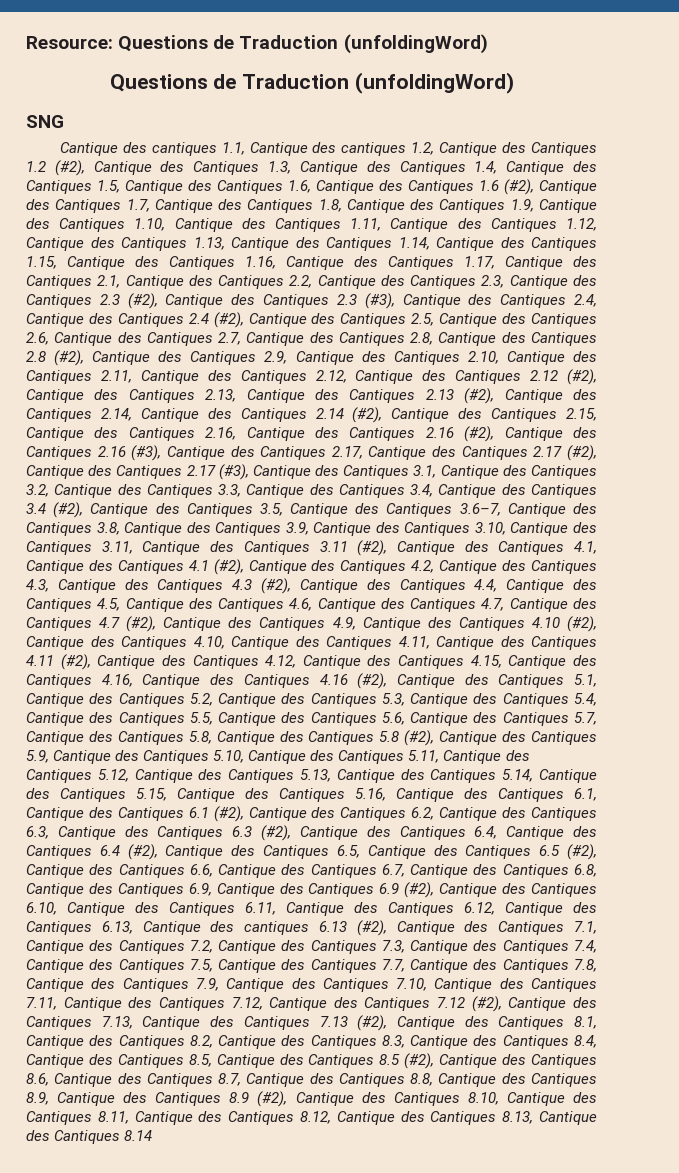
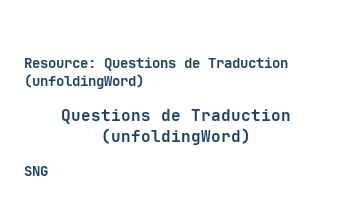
[59,142,597,156] [26,160,598,176] [26,179,597,195] [26,199,597,213] [26,218,597,232] [26,237,597,251] [26,256,597,270] [26,275,597,289] [26,293,598,309] [26,312,598,328] [26,332,597,346] [26,350,598,366] [26,369,597,385] [26,388,597,404] [26,407,597,423] [26,426,597,442] [26,445,597,461] [26,464,597,480] [26,484,597,498] [26,502,597,518] [26,522,597,536] [26,540,597,556] [26,559,598,575] [26,578,598,594] [26,598,597,612] [26,616,598,632] [26,636,597,650] [26,654,597,670] [26,673,597,689] [26,693,597,707] [26,712,597,726] [26,730,598,746] [26,750,530,764] [26,769,598,783] [26,788,597,802] [26,806,598,822] [26,825,598,841] [26,844,598,860] [26,864,597,878] [26,882,598,898] [26,902,597,916] [26,920,597,936] [26,940,597,954] [26,959,597,973] [26,978,598,992] [26,996,597,1012] [26,1015,597,1031] [26,1035,597,1049] [26,1053,598,1069] [26,1073,597,1087] [26,1091,598,1107] [26,1111,598,1125] [26,1130,153,1144] // Cantique des cantiques 1.1, Cantique des cantiques 1.2, Cantique des Cantiques 1.2 (#2), Cantique des Cantiques 1.3, Cantique des Cantiques 1.4, Cantique des Cantiques 1.5, Cantique des Cantiques 1.6, Cantique des Cantiques 1.6 (#2), Cantique des Cantiques 1.7, Cantique des Cantiques 1.8, Cantique des Cantiques 1.9, Cantique des Cantiques 1.10, Cantique des Cantiques 1.11, Cantique des Cantiques 1.12, Cantique des Cantiques 1.13, Cantique des Cantiques 1.14, Cantique des Cantiques 1.15, Cantique des Cantiques 1.16, Cantique des Cantiques 1.17, Cantique des Cantiques 2.1, Cantique des Cantiques 2.2, Cantique des Cantiques 2.3, Cantique des Cantiques 2.3 (#2), Cantique des Cantiques 2.3 (#3), Cantique des Cantiques 2.4, Cantique des Cantiques 2.4 (#2), Cantique des Cantiques 2.5, Cantique des Cantiques 2.6, Cantique des Cantiques 2.7, Cantique des Cantiques 2.8, Cantique des Cantiques 2.8 (#2), Cantique des Cantiques 2.9, Cantique des Cantiques 2.10, Cantique des Cantiques 2.11, Cantique des Cantiques 2.12, Cantique des Cantiques 2.12 (#2), Cantique des Cantiques 2.13, Cantique des Cantiques 2.13 (#2), Cantique des Cantiques 2.14, Cantique des Cantiques 2.14 (#2), Cantique des Cantiques 2.15, Cantique des Cantiques 2.16, Cantique des Cantiques 2.16 (#2), Cantique des Cantiques 2.16 (#3), Cantique des Cantiques 2.17, Cantique des Cantiques 2.17 (#2), Cantique des Cantiques 2.17 (#3), Cantique des Cantiques 3.1, Cantique des Cantiques 3.2, Cantique des Cantiques 3.3, Cantique des Cantiques 3.4, Cantique des Cantiques 3.4 (#2), Cantique des Cantiques 3.5, Cantique des Cantiques 3.6–7, Cantique des Cantiques 3.8, Cantique des Cantiques 3.9, Cantique des Cantiques 3.10, Cantique des Cantiques 3.11, Cantique des Cantiques 3.11 (#2), Cantique des Cantiques 4.1, Cantique des Cantiques 4.1 (#2), Cantique des Cantiques 4.2, Cantique des Cantiques 4.3, Cantique des Cantiques 4.3 (#2), Cantique des Cantiques 4.4, Cantique des Cantiques 4.5, Cantique des Cantiques 4.6, Cantique des Cantiques 4.7, Cantique des Cantiques 4.7 (#2), Cantique des Cantiques 4.9, Cantique des Cantiques 4.10 (#2), Cantique des Cantiques 4.10, Cantique des Cantiques 4.11, Cantique des Cantiques 4.11 (#2), Cantique des Cantiques 4.12, Cantique des Cantiques 4.15, Cantique des Cantiques 4.16, Cantique des Cantiques 4.16 (#2), Cantique des Cantiques 5.1, Cantique des Cantiques 5.2, Cantique des Cantiques 5.3, Cantique des Cantiques 5.4, Cantique des Cantiques 5.5, Cantique des Cantiques 5.6, Cantique des Cantiques 5.7, Cantique des Cantiques 5.8, Cantique des Cantiques 5.8 (#2), Cantique des Cantiques 5.9, Cantique des Cantiques 5.10, Cantique des Cantiques 5.11, Cantique des Cantiques 5.12, Cantique des Cantiques 5.13, Cantique des Cantiques 5.14, Cantique des Cantiques 5.15, Cantique des Cantiques 5.16, Cantique des Cantiques 6.1, Cantique des Cantiques 6.1 (#2), Cantique des Cantiques 6.2, Cantique des Cantiques 6.3, Cantique des Cantiques 6.3 (#2), Cantique des Cantiques 6.4, Cantique des Cantiques 6.4 (#2), Cantique des Cantiques 6.5, Cantique des Cantiques 6.5 (#2), Cantique des Cantiques 6.6, Cantique des Cantiques 6.7, Cantique des Cantiques 6.8, Cantique des Cantiques 6.9, Cantique des Cantiques 6.9 (#2), Cantique des Cantiques 6.10, Cantique des Cantiques 6.11, Cantique des Cantiques 6.12, Cantique des Cantiques 6.13, Cantique des cantiques 6.13 (#2), Cantique des Cantiques 7.1, Cantique des Cantiques 7.2, Cantique des Cantiques 7.3, Cantique des Cantiques 7.4, Cantique des Cantiques 7.5, Cantique des Cantiques 7.7, Cantique des Cantiques 7.8, Cantique des Cantiques 7.9, Cantique des Cantiques 7.10, Cantique des Cantiques 7.11, Cantique des Cantiques 7.12, Cantique des Cantiques 7.12 (#2), Cantique des Cantiques 7.13, Cantique des Cantiques 7.13 (#2), Cantique des Cantiques 8.1, Cantique des Cantiques 8.2, Cantique des Cantiques 8.3, Cantique des Cantiques 8.4, Cantique des Cantiques 8.5, Cantique des Cantiques 8.5 (#2), Cantique des Cantiques 8.6, Cantique des Cantiques 8.7, Cantique des Cantiques 8.8, Cantique des Cantiques 8.9, Cantique des Cantiques 8.9 (#2), Cantique des Cantiques 8.10, Cantique des Cantiques 8.11, Cantique des Cantiques 8.12, Cantique des Cantiques 8.13, Cantique des Cantiques 8.14 -> (48, 171) none

